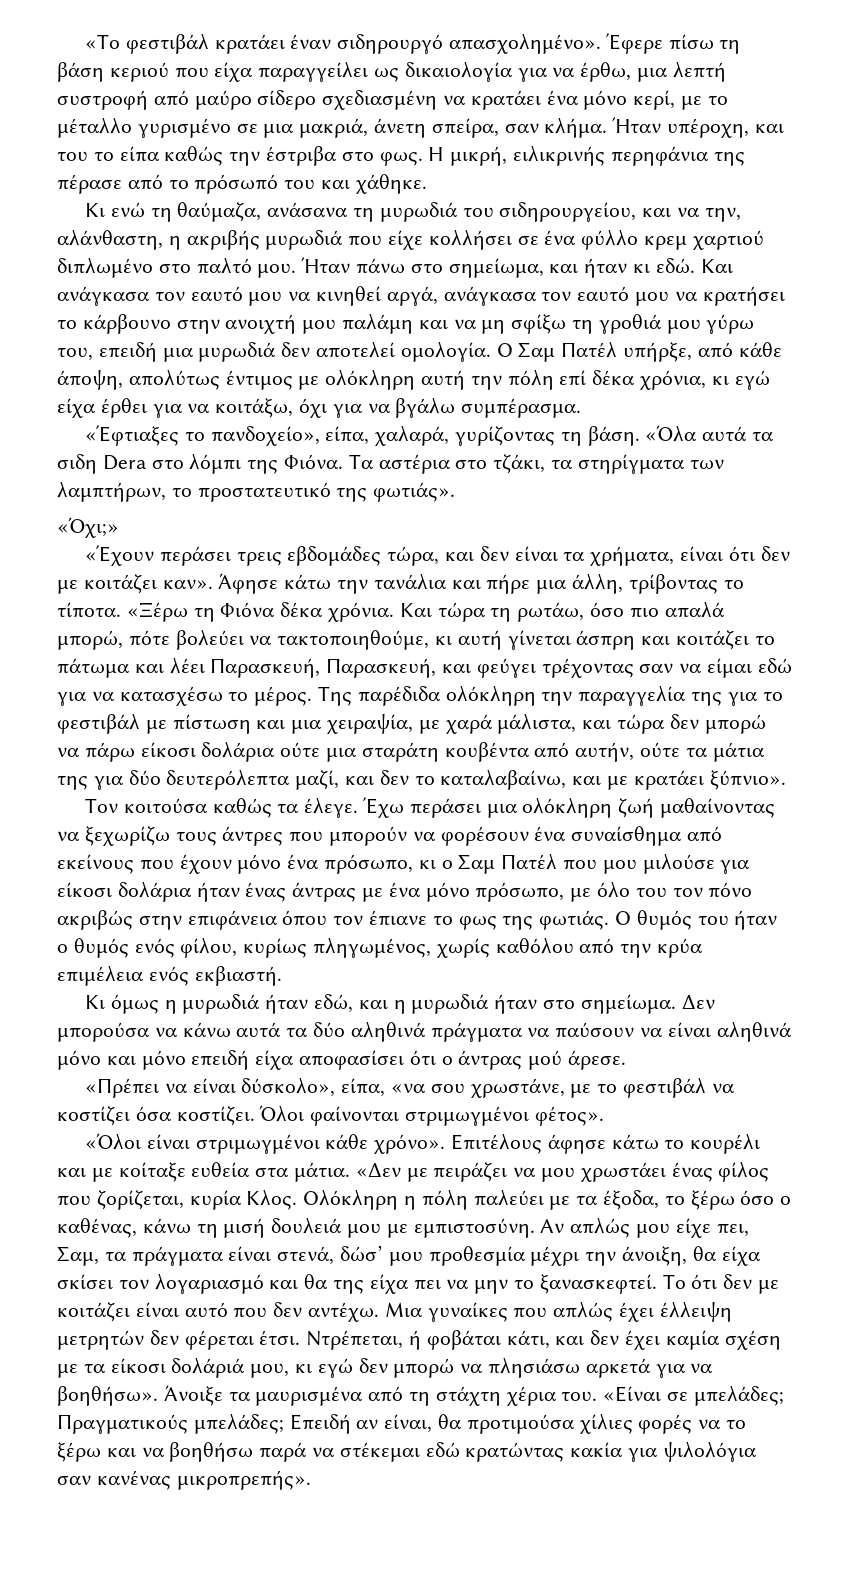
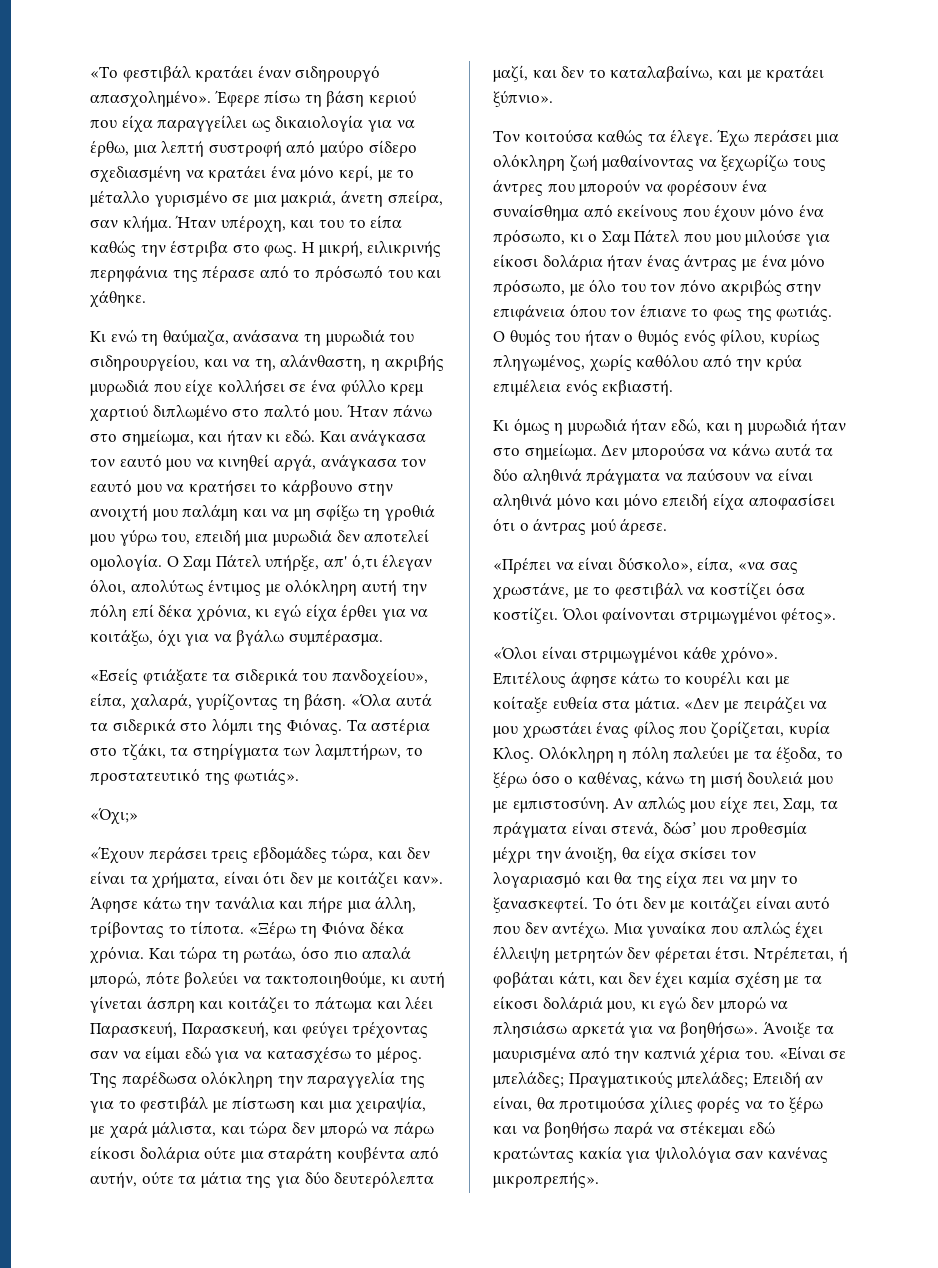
[704,207,741,222] την, -> [254,359,276,371] τη,
[561,341,782,362] [57,369,123,390] Πατέλ υπήρξε, από κάθε άποψη, -> [215,554,433,571] [90,579,126,595] Πάτελ υπήρξε, απ' ό,τι έλεγαν όλοι,
[85,425,320,446] «Έφτιαξες το πανδοχείο», -> [90,668,428,686] «Εσείς φτιάξατε τα σιδερικά του πανδοχείου»,
[57,454,147,474] σιδη Dera -> [112,718,176,735] σιδερικά
[284,454,344,469] Φιόνα. -> [286,718,342,735] Φιόνας.
[357,686,441,706] παρέδιδα -> [121,1071,197,1088] παρέδωσα
[501,853,558,870] Πατέλ -> [634,229,680,243] Πάτελ
[430,1083,465,1093] σου -> [769,562,798,574] σας
[427,1302,508,1322] γυναίκες -> [647,921,707,938] γυναίκα
[409,1386,501,1406] τη στάχτη -> [614,1046,696,1063] την καπνιά

